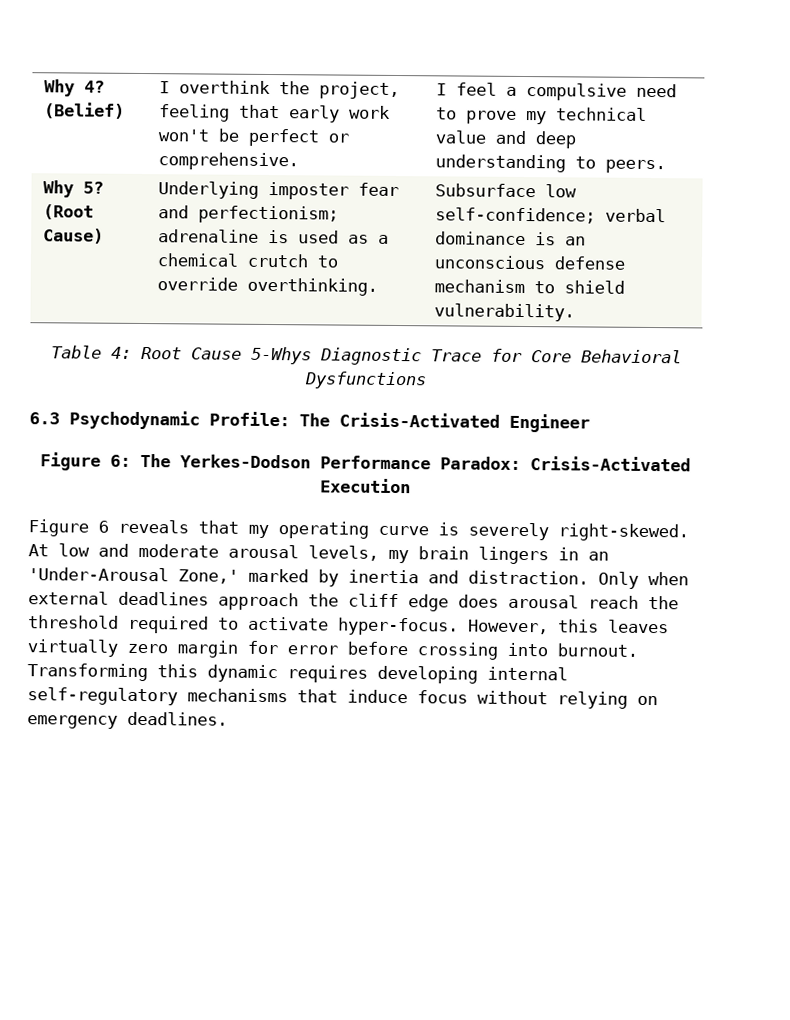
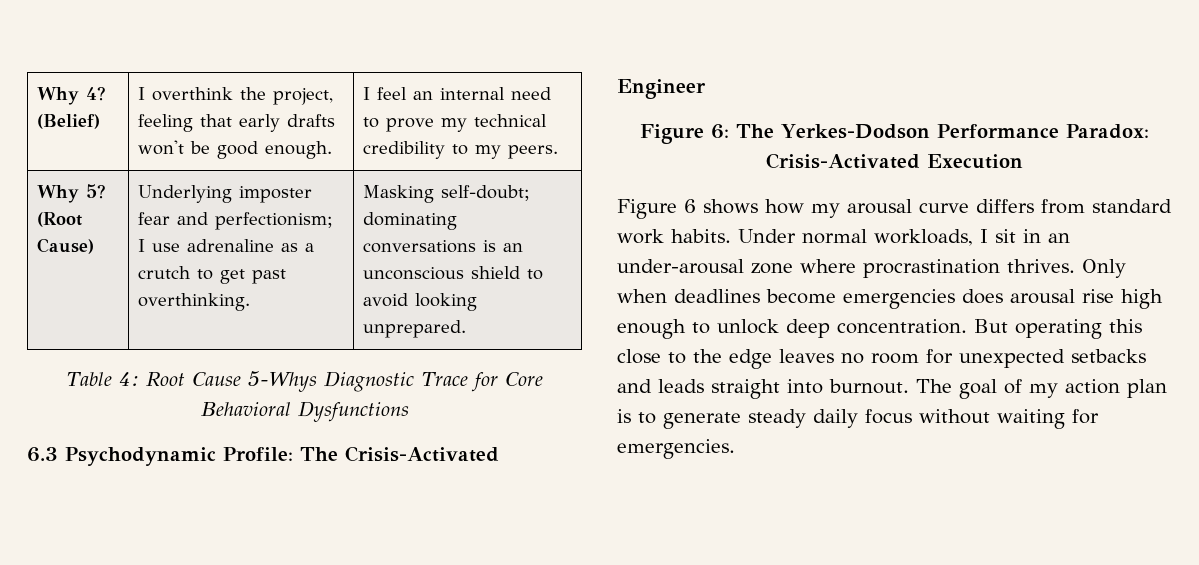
[349,105,391,119] work -> [287,114,336,127] drafts
[248,128,350,147] [158,152,300,171] perfect or comprehensive. -> [217,141,333,159] good enough.
[506,83,628,101] a compulsive -> [413,87,506,100] an internal
[435,130,577,149] [435,154,597,173] value and deep understanding to -> [363,141,502,159] credibility to my
[158,229,340,244] adrenaline is used -> [138,239,275,252] I use adrenaline
[157,253,240,267] chemical -> (315, 247) none
[157,277,239,291] override -> [220,269,287,284] get past
[435,183,578,198] [435,207,667,224] [435,231,587,246] [434,255,626,270] [434,279,626,294] [434,303,576,322] Subsurface low self-confidence; verbal dominance is an unconscious defense mechanism to shield vulnerability. -> [363,185,531,203] [363,212,458,230] [363,240,524,253] [363,266,544,280] [363,293,478,311] [363,320,467,338] Masking self-doubt; dominating conversations is an unconscious shield to avoid looking unprepared.
[118,519,689,542] [28,543,609,565] [28,567,689,589] [28,591,679,612] [28,615,669,636] [27,639,638,660] [27,663,568,684] [27,687,658,709] [27,711,228,729] reveals that my operating curve is severely right-skewed. At low and moderate arousal levels, my brain lingers in an 'Under-Arousal Zone,' marked by inertia and distraction. Only when external deadlines approach the cliff edge does arousal reach the threshold required to activate hyper-focus. However, this leaves virtually zero margin for error before crossing into burnout. Transforming this dynamic requires developing internal self-regulatory mechanisms that induce focus without relying on emergency deadlines. -> [703,199,1172,218] [617,229,1070,246] [617,259,1126,278] [617,289,1163,309] [617,319,1142,339] [617,349,1146,369] [617,379,1167,399] [617,409,1099,429] [617,439,735,459] shows how my arousal curve differs from standard work habits. Under normal workloads, I sit in an under-arousal zone where procrastination thrives. Only when deadlines become emergencies does arousal rise high enough to unlock deep concentration. But operating this close to the edge leaves no room for unexpected setbacks and leads straight into burnout. The goal of my action plan is to generate steady daily focus without waiting for emergencies.

